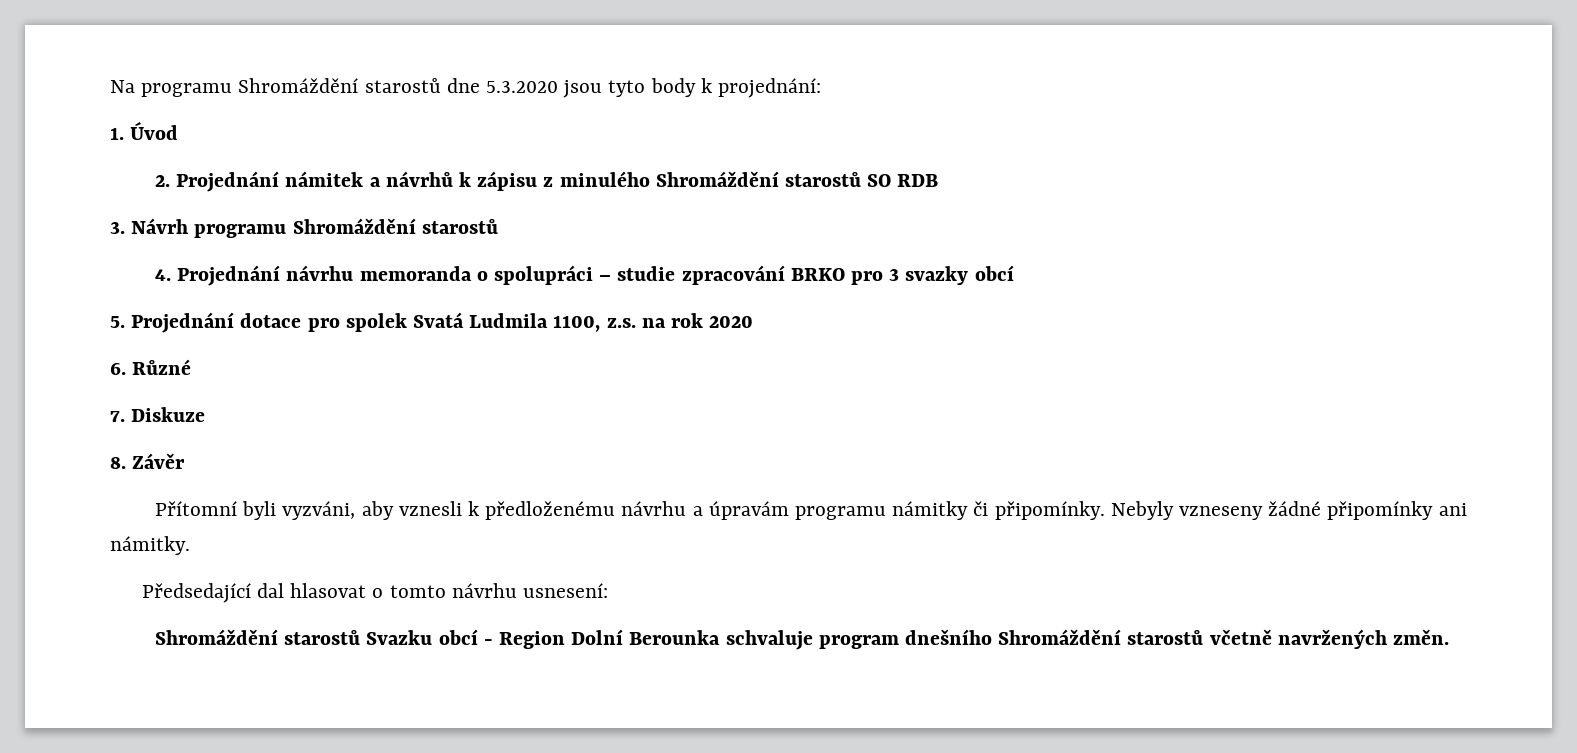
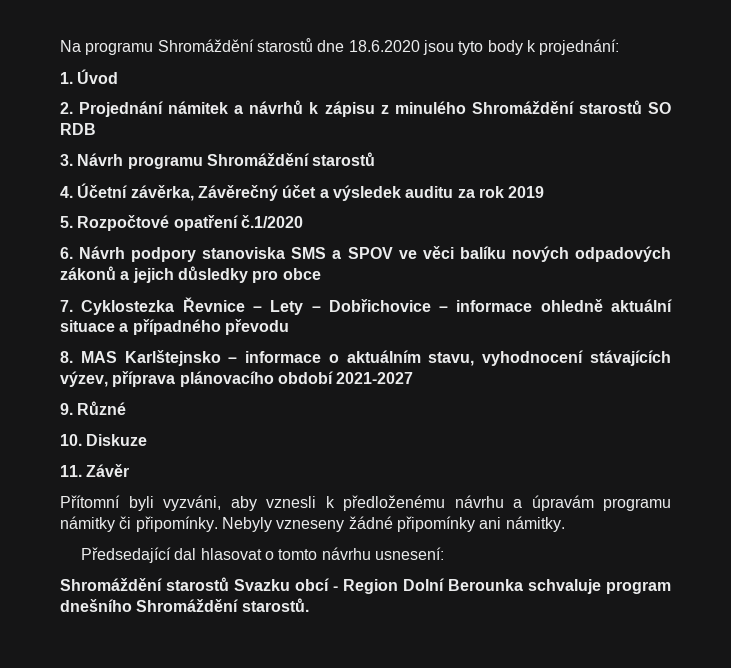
[486,81,559,93] 5.3.2020 -> [348,40,420,52] 18.6.2020
[177,265,1014,286] [110,312,754,333] [110,362,126,375] Projednání návrhu memoranda o spolupráci – studie zpracování BRKO pro 3 svazky obcí // 5. Projednání dotace pro spolek Svatá Ludmila 1100, z.s. na rok 2020 // 6. -> [77,183,545,201] [60,215,303,231] [60,246,671,262] [60,266,321,283] [60,297,672,315] [60,319,289,335] [60,350,671,366] [60,371,414,387] [60,403,73,415] Účetní závěrka, Závěrečný účet a výsledek auditu za rok 2019 // 5. Rozpočtové opatření č.1/2020 // 6. Návrh podpory stanoviska SMS a SPOV ve věci balíku nových odpadových zákonů a jejich důsledky pro obce // 7. Cyklostezka Řevnice – Lety – Dobřichovice – informace ohledně aktuální situace a případného převodu // 8. MAS Karlštejnsko – informace o aktuálním stavu, vyhodnocení stávajících výzev, příprava plánovacího období 2021-2027 // 9.
[110,410,125,422] 7. -> [60,434,82,446] 10.
[110,456,126,469] 8. -> [60,465,82,477] 11.
[1127,629,1450,649] starostů včetně navržených změn. -> [241,598,309,612] starostů.

